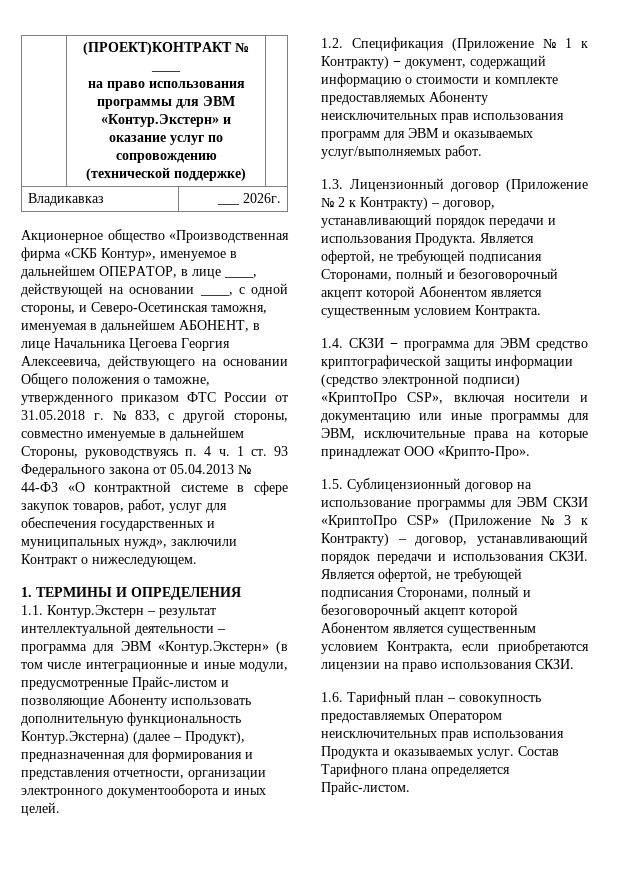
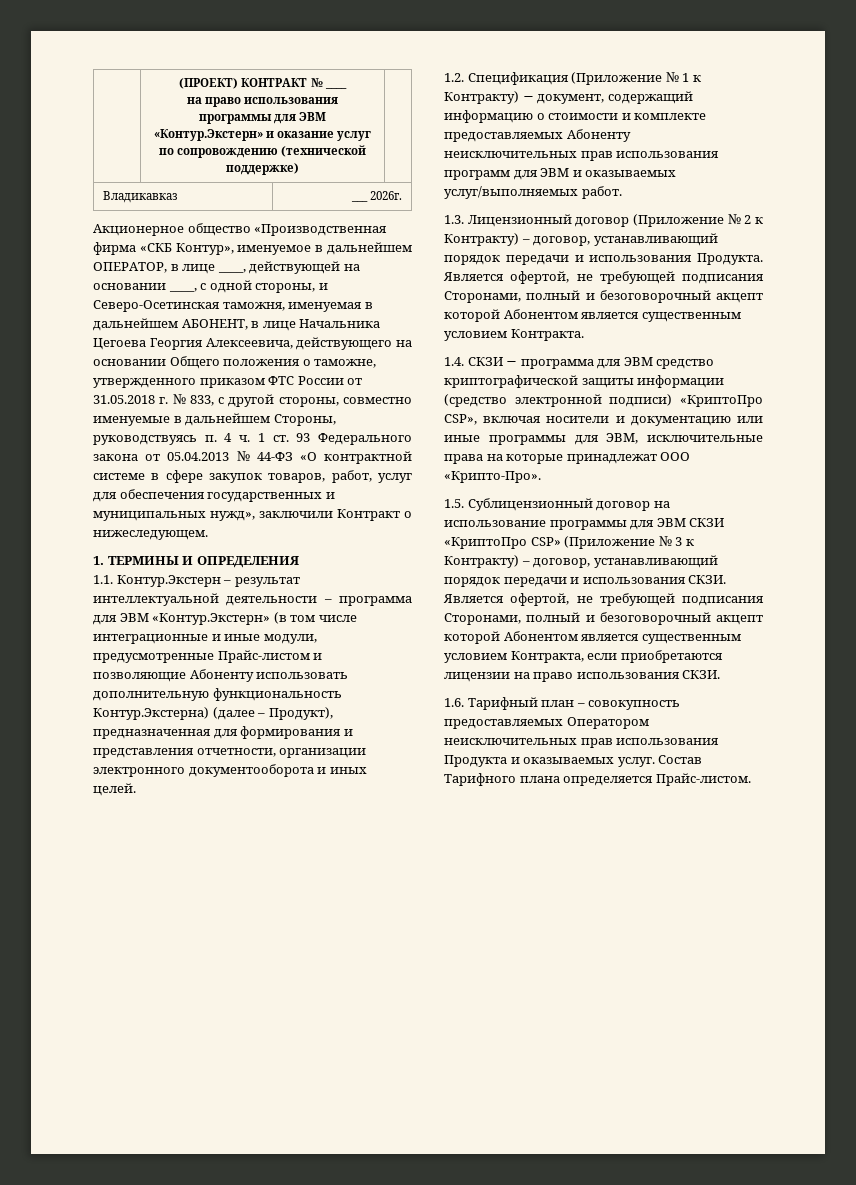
[83,42,232,55] | (ПРОЕКТ)КОНТРАКТ -> [179,78,308,89] | (ПРОЕКТ) КОНТРАКТ

